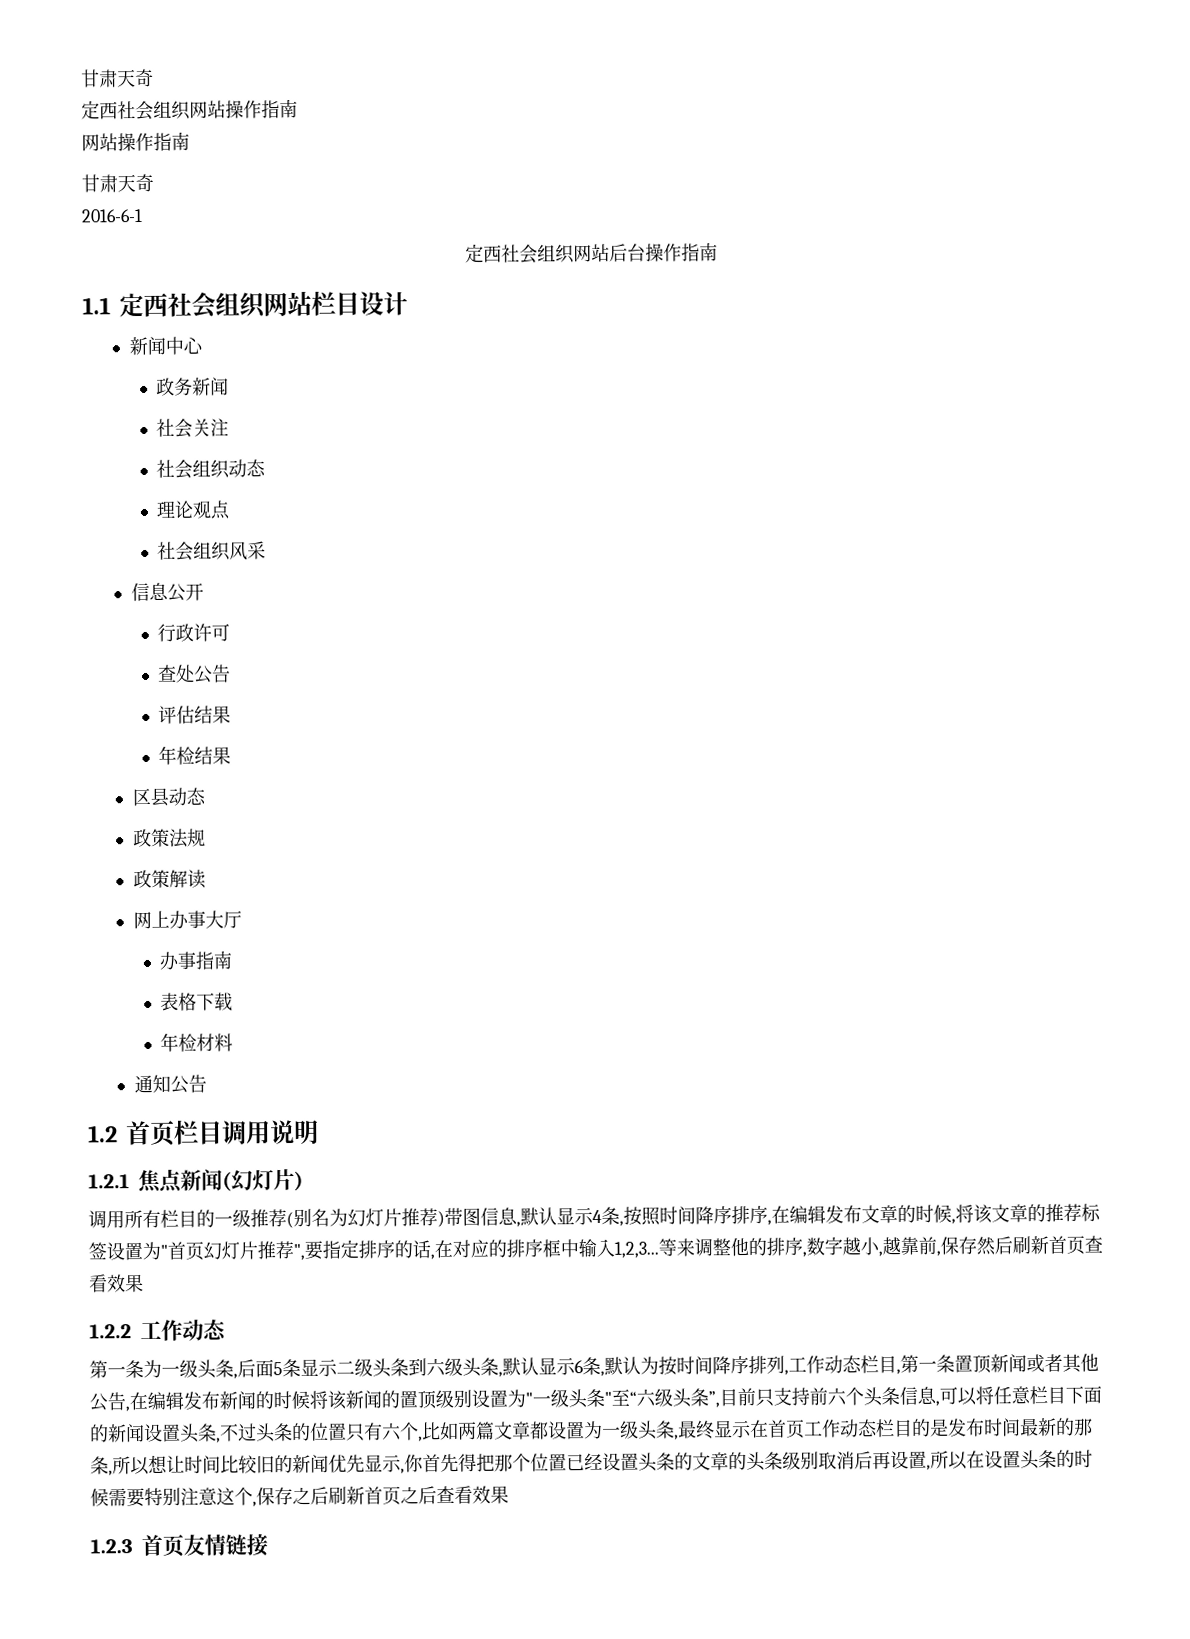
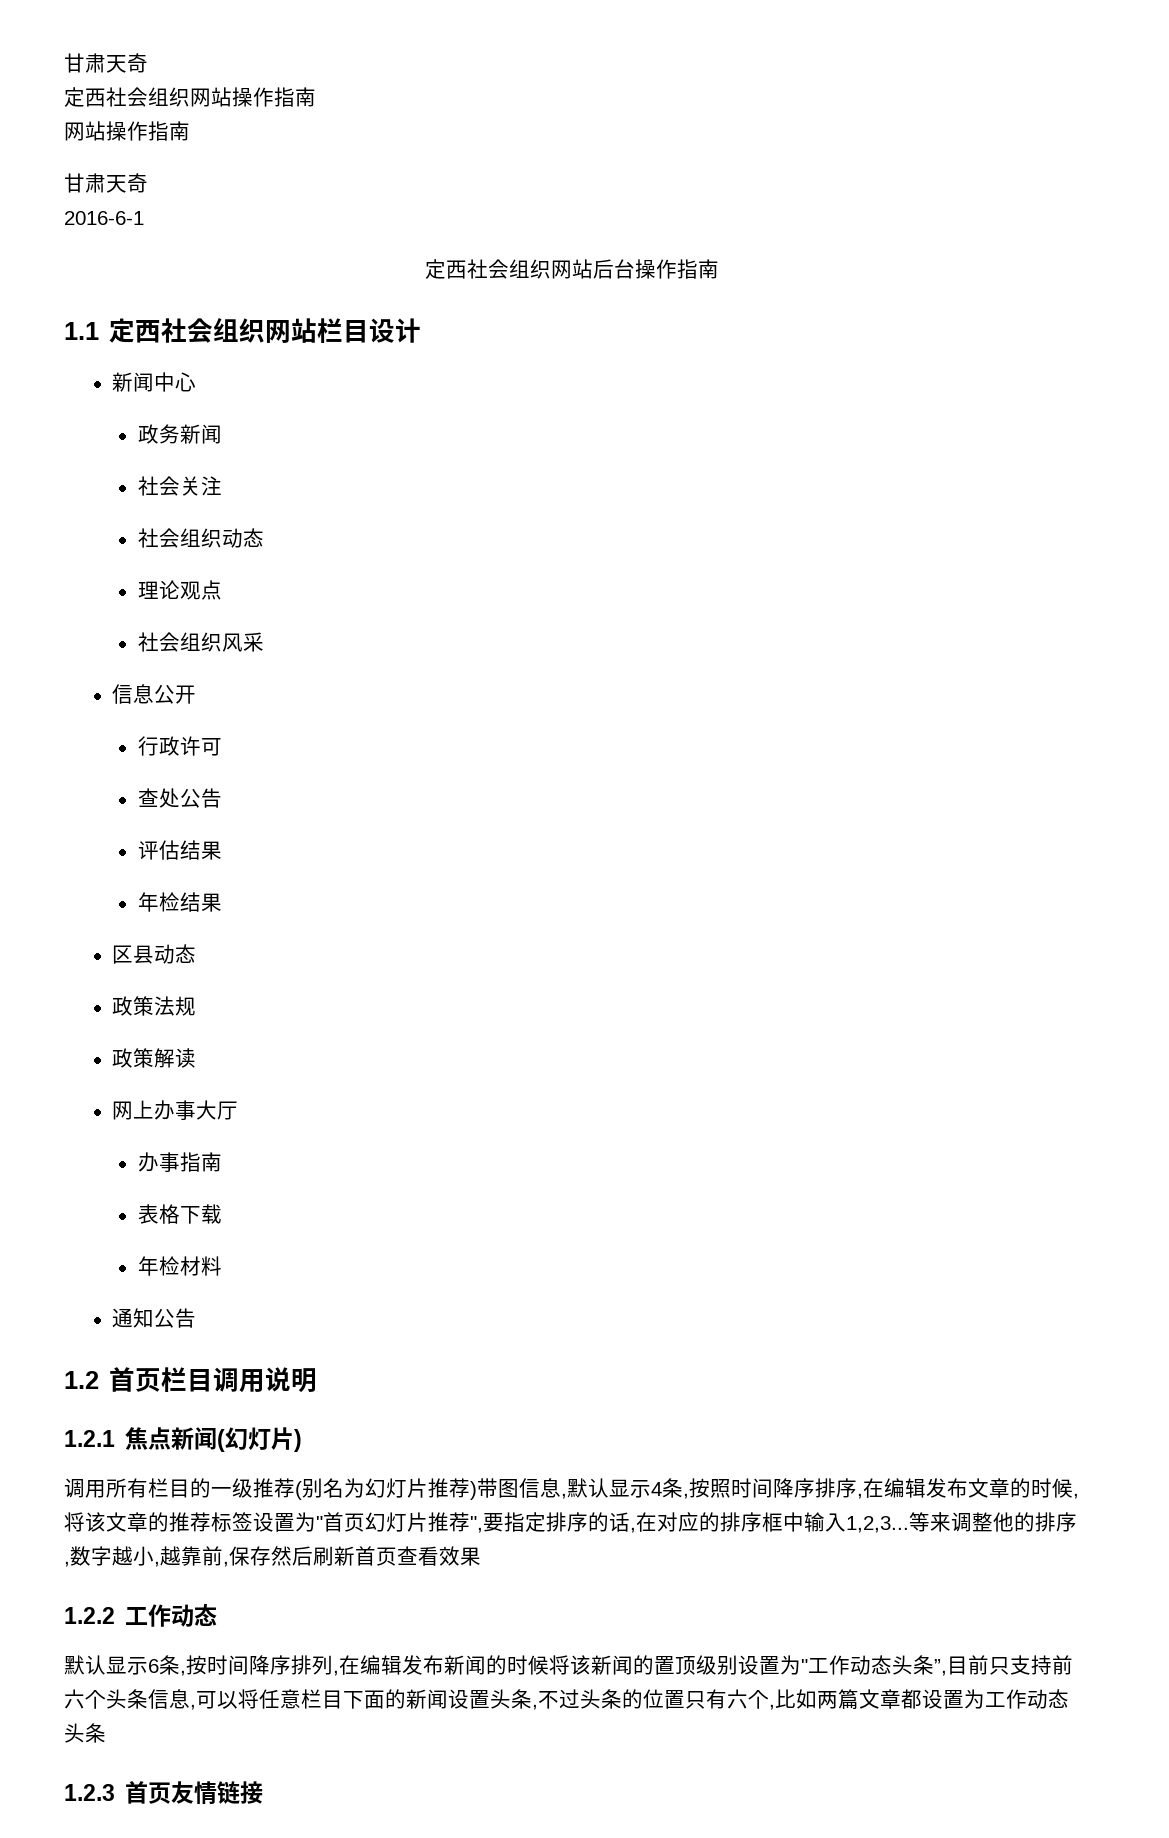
[89,1357,503,1379] 第一条为一级头条,后面5条显示二级头条到六级头条, -> (218, 1615) none
[604,1356,659,1375] 默认为 -> (186, 1673) none
[788,1353,1099,1375] [89,1392,130,1412] 工作动态栏目,第一条置顶新闻或者其他公告, -> (339, 1673) none
[532,1388,673,1409] 一级头条"至“六级 -> [808,1655,892,1675] 工作动态
[602,1417,1093,1440] [90,1449,1093,1476] [90,1485,509,1508] 一级头条,最终显示在首页工作动态栏目的是发布时间最新的那条,所以想让时间比较旧的新闻优先显示,你首先得把那个位置已经设置头条的文章的头条级别取消后再设置,所以在设置头条的时候需要特别注意这个,保存之后刷新首页之后查看效果 -> [985,1689,1069,1709] [64,1723,106,1743] 工作动态头条

